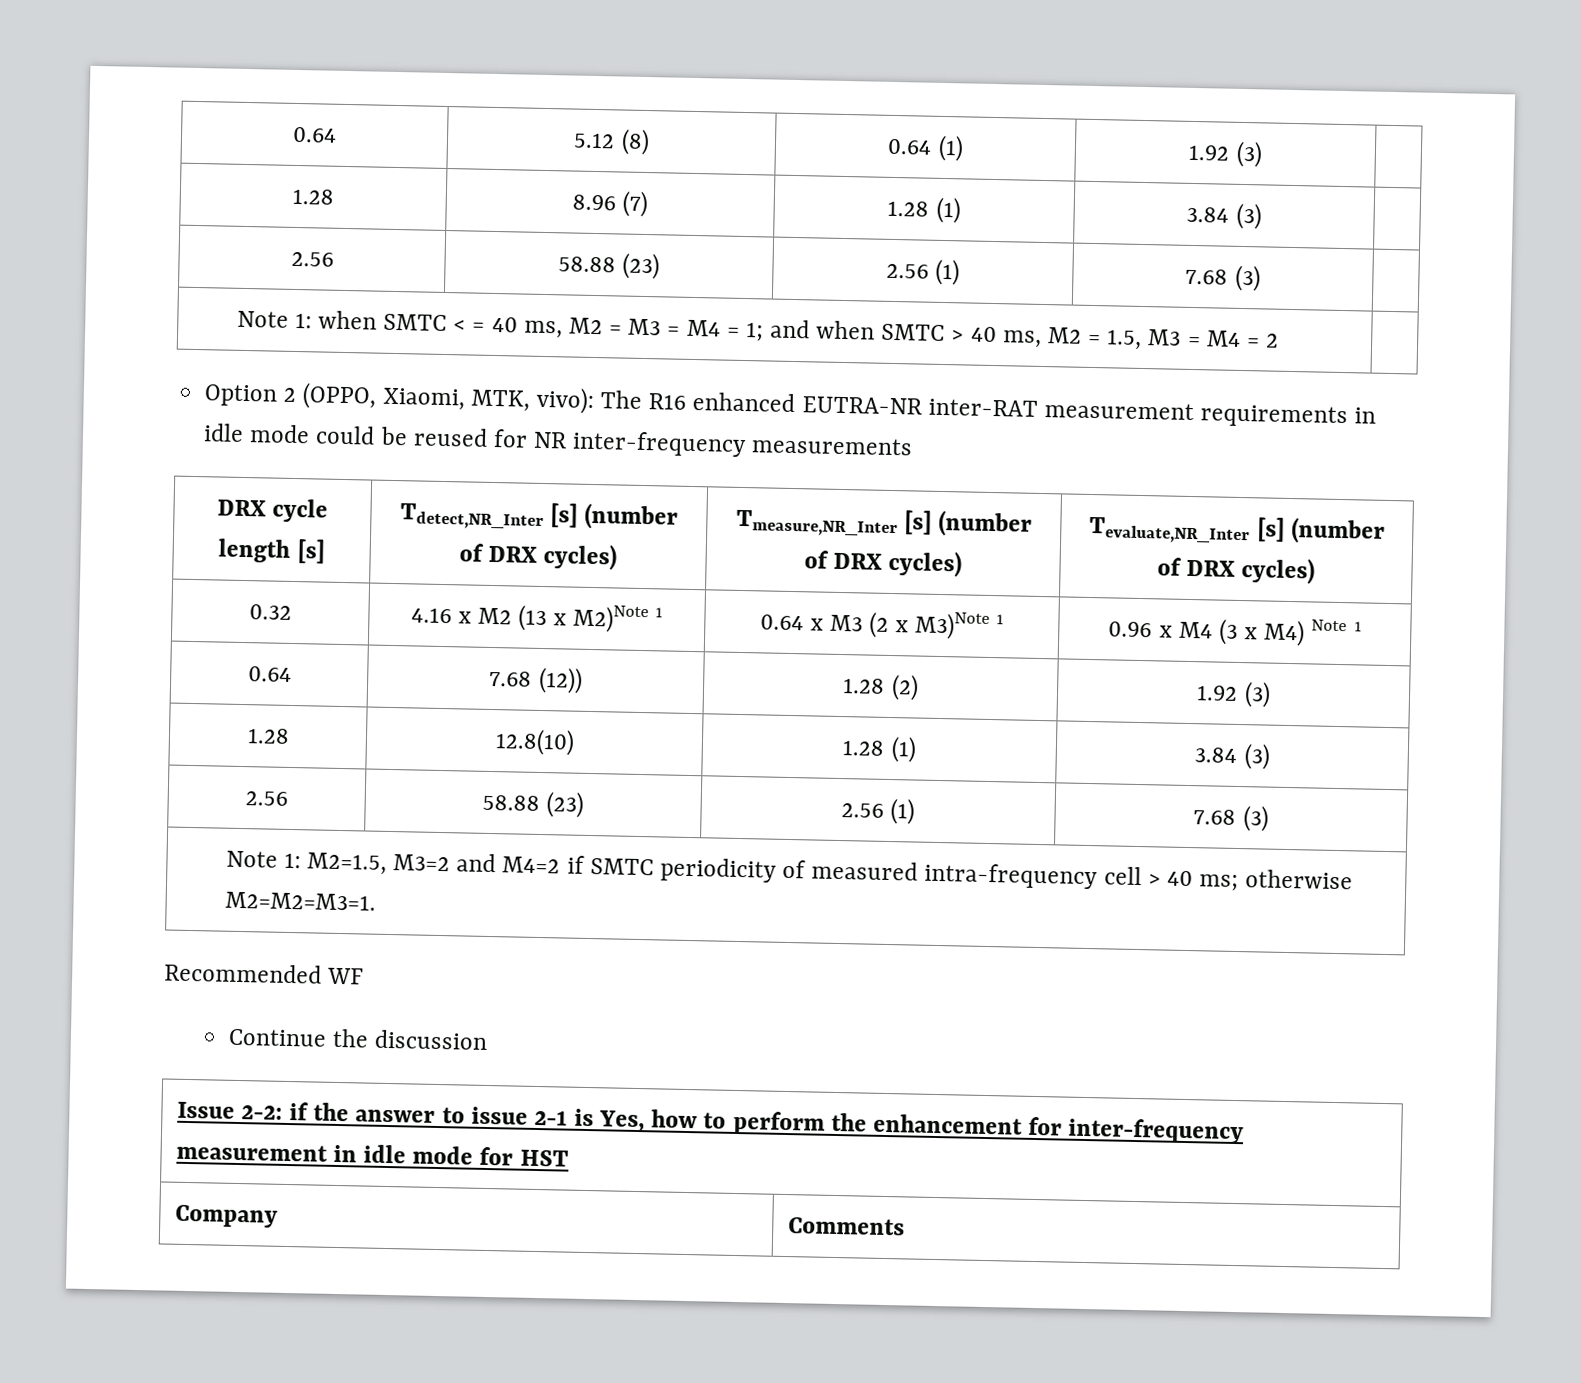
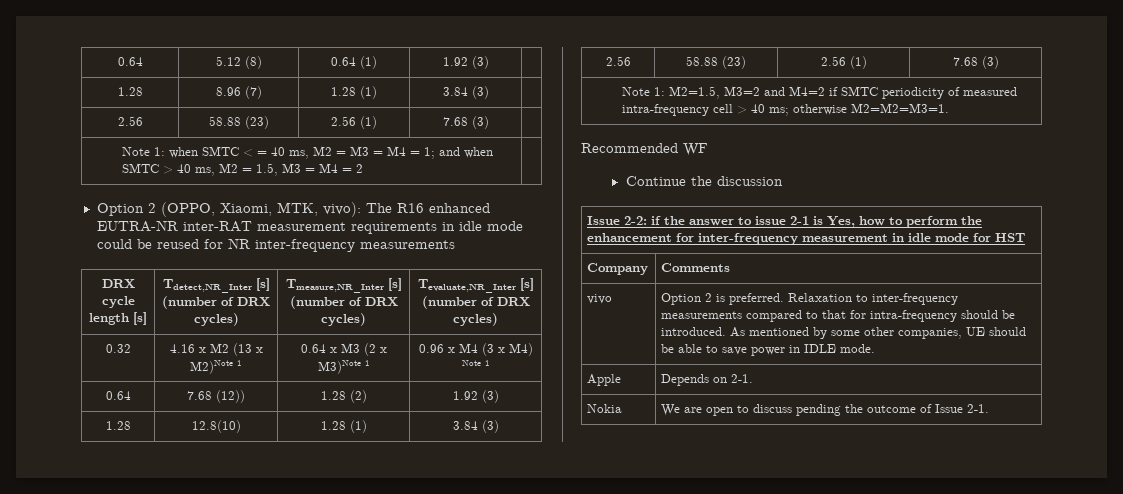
(905, 1226) none -> [587,294,613,304] [661,293,959,305] [661,310,1016,322] [661,327,1027,339] [661,344,876,356] [587,374,622,386] [661,374,754,386] [587,404,623,413] [661,404,990,416] // vivo | Option 2 is preferred. Relaxation to inter-frequency measurements compared to that for intra-frequency should be introduced. As mentioned by some other companies, UE should be able to save power in IDLE mode. // Apple | Depends on 2-1. // Nokia | We are open to discuss pending the outcome of Issue 2-1.

